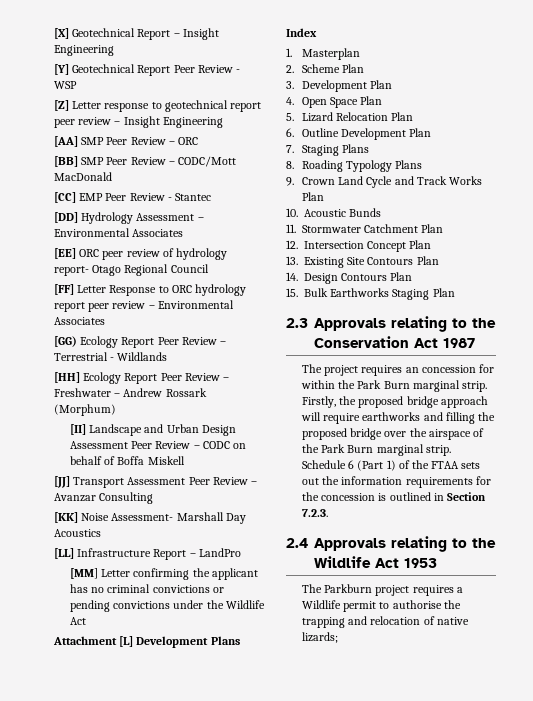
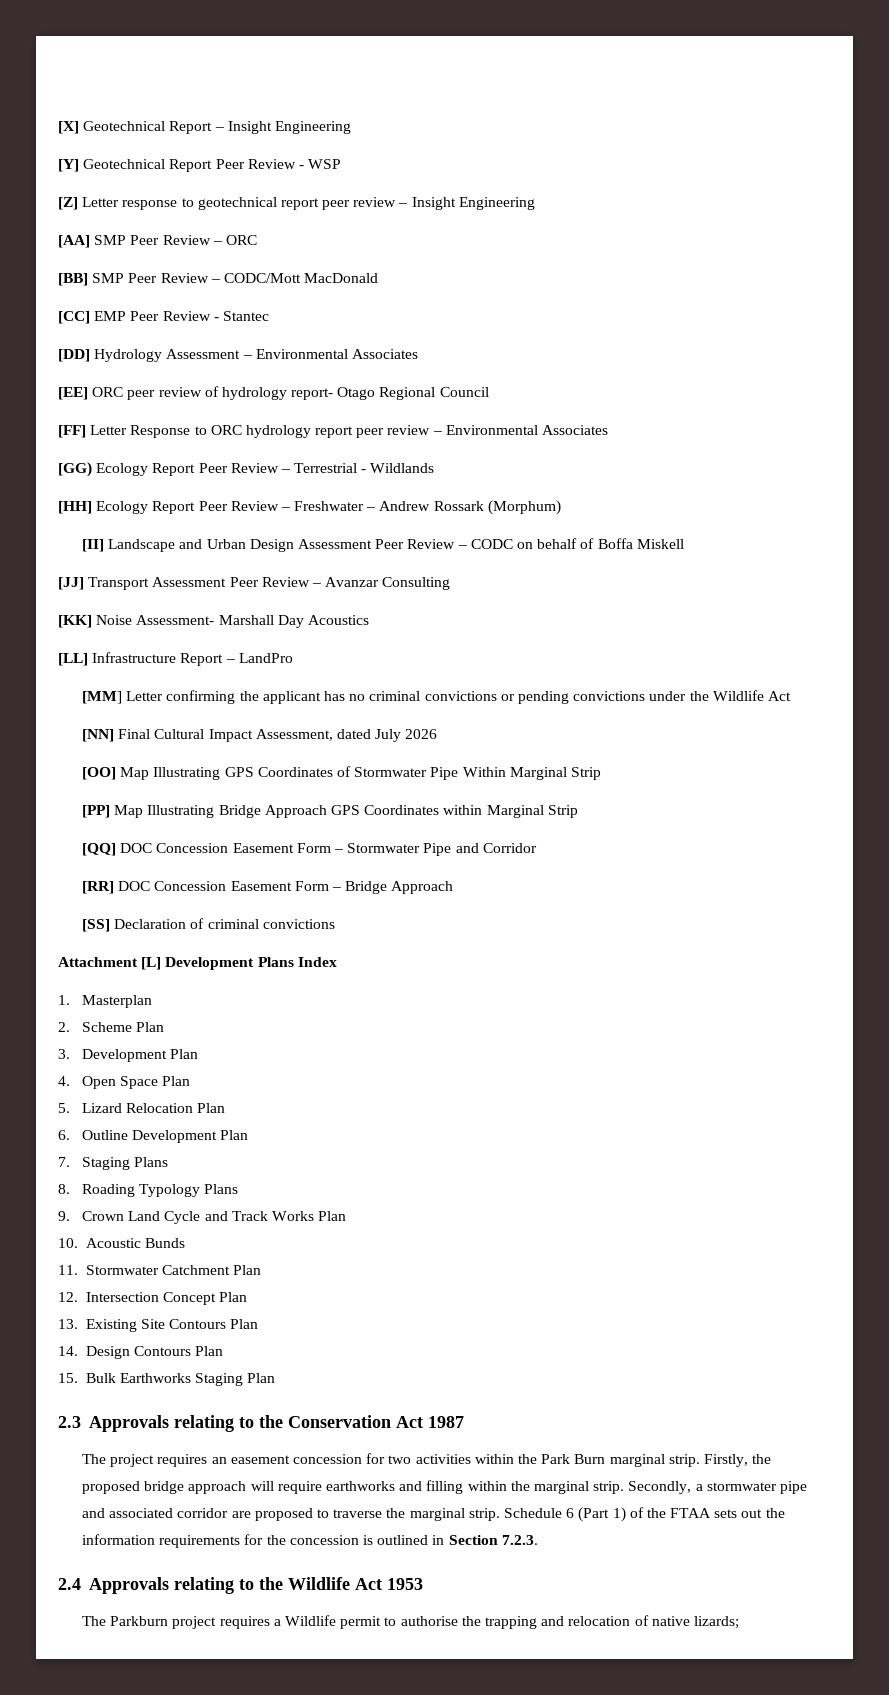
(86, 621) none -> [82,729,438,742] [82,766,601,780] [82,805,578,818] [82,843,537,856] [82,881,454,894] [82,918,335,932] // [NN] Final Cultural Impact Assessment, dated July 2026 // [OO] Map Illustrating GPS Coordinates of Stormwater Pipe Within Marginal Strip // [PP] Map Illustrating Bridge Approach GPS Coordinates within Marginal Strip // [QQ] DOC Concession Easement Form – Stormwater Pipe and Corridor // [RR] DOC Concession Easement Form – Bridge Approach // [SS] Declaration of criminal convictions
(419, 370) none -> [230,1455,290,1464] easement
(494, 368) none -> [388,1454,471,1464] two activities
[477,412,495,421] [301,428,484,440] [301,444,374,453] the proposed bridge over the airspace of the Park Burn -> [467,1481,807,1494] [82,1508,406,1521] within the marginal strip. Secondly, a stormwater pipe and associated corridor are proposed to traverse the

